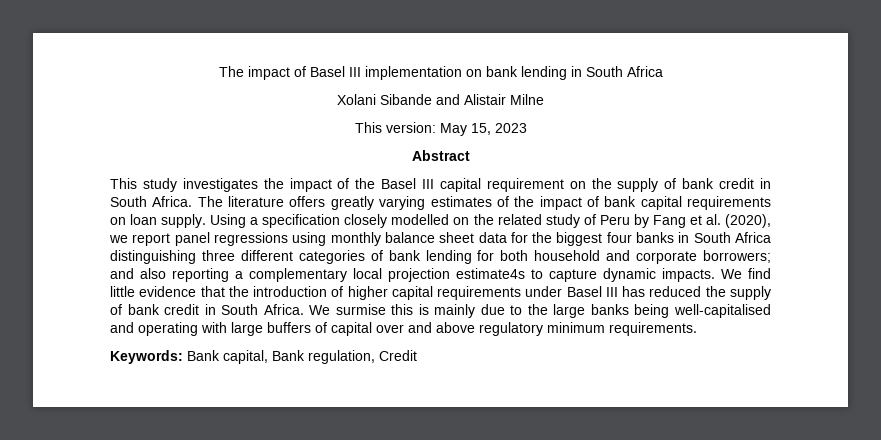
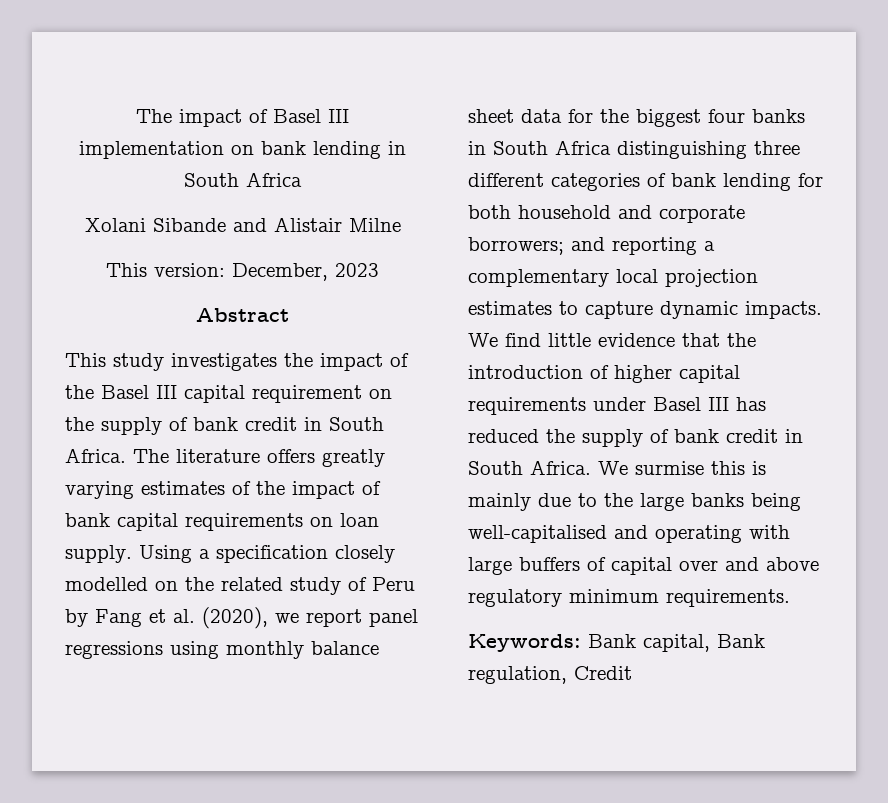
[439,123,491,136] May 15, -> [232,263,328,281] December,
[140,268,166,279] also -> (605, 244) none
[456,268,525,279] estimate4s -> [468,301,552,315] estimates

